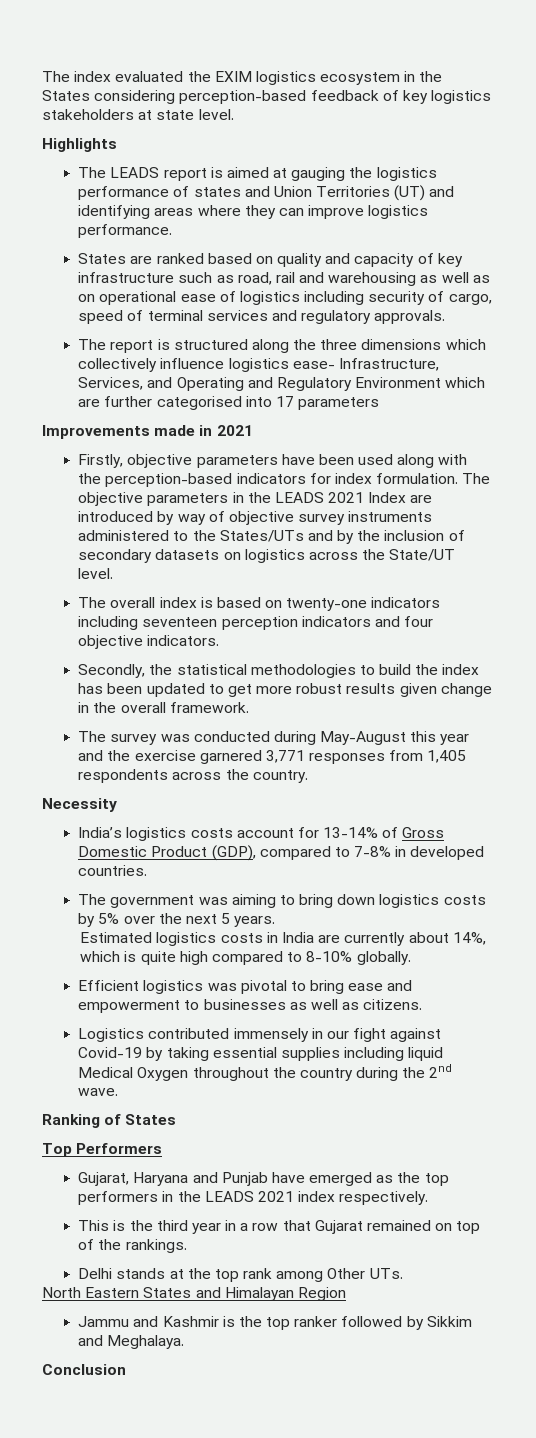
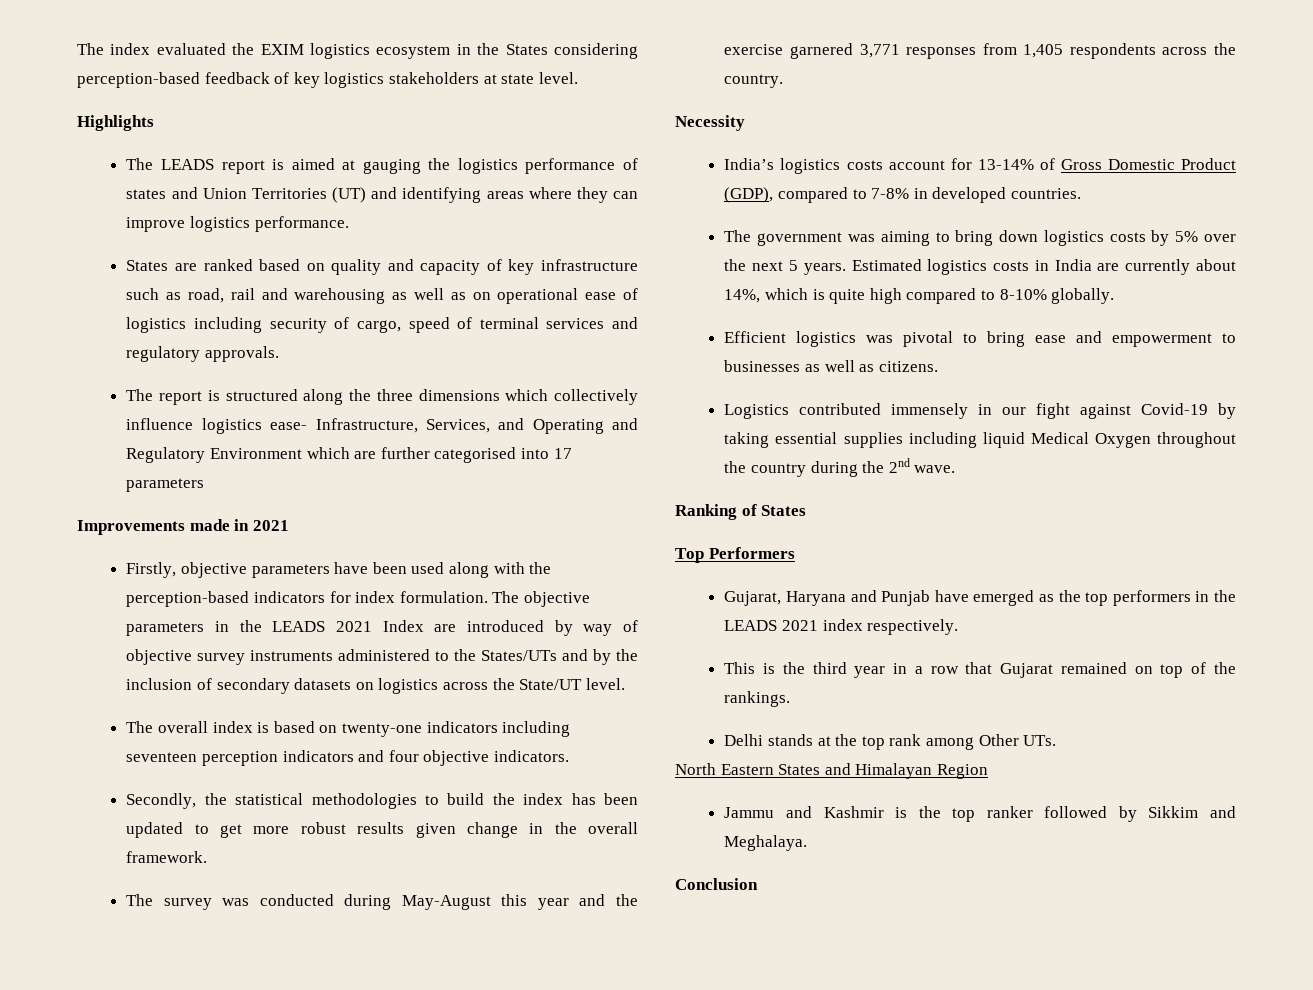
(276, 921) // -> (846, 269) none

